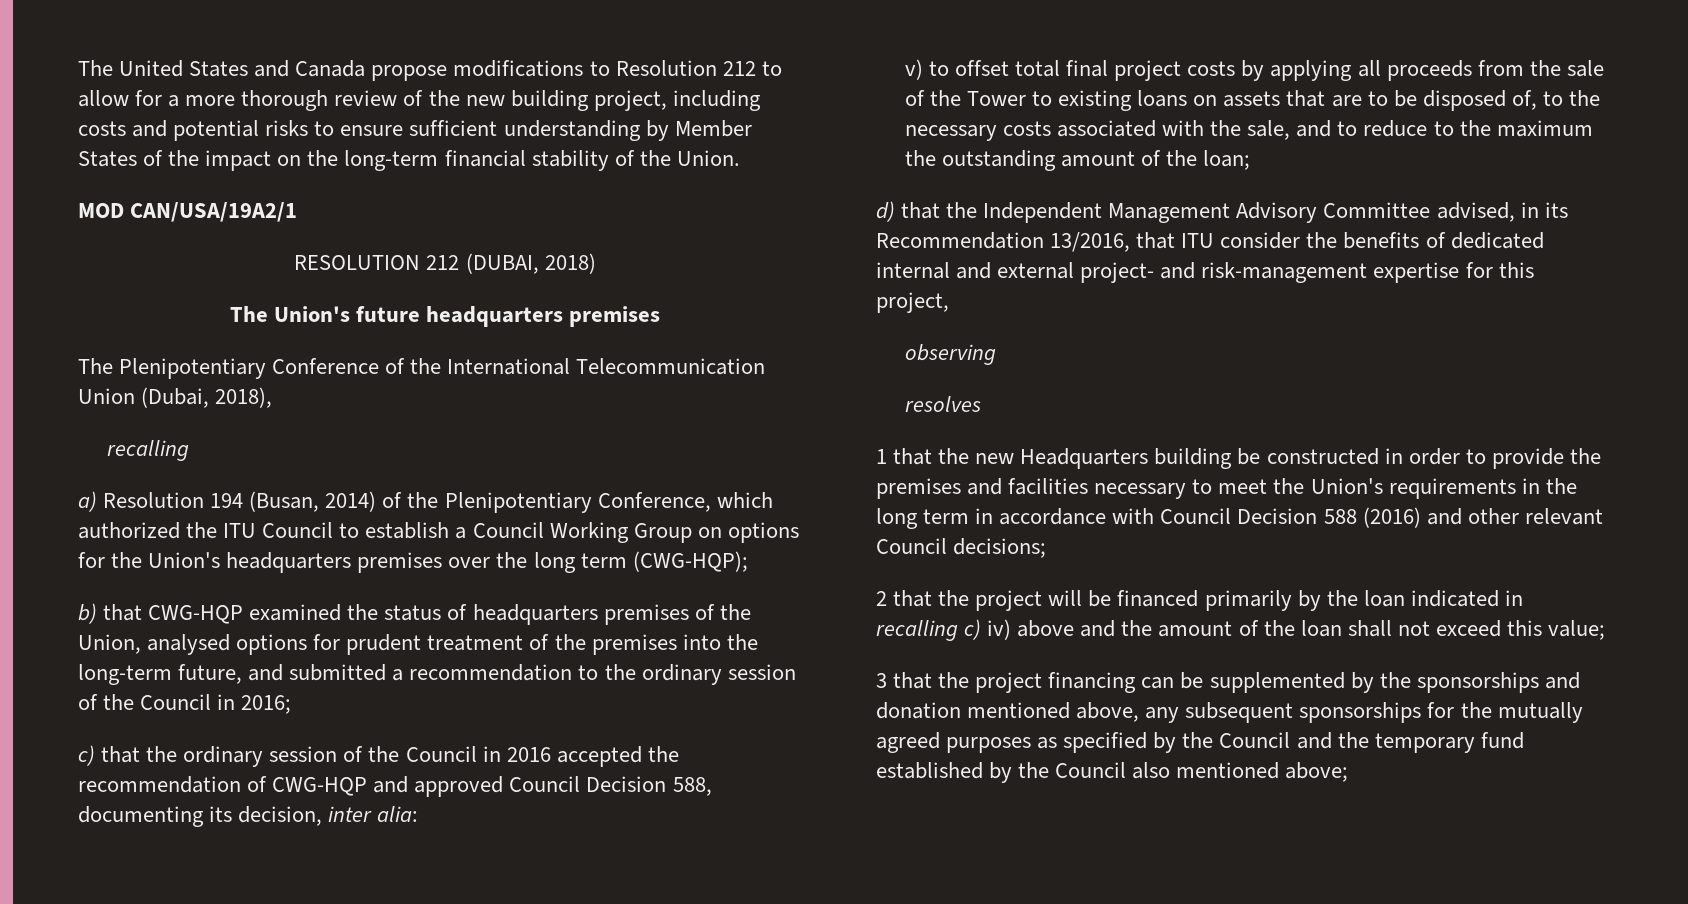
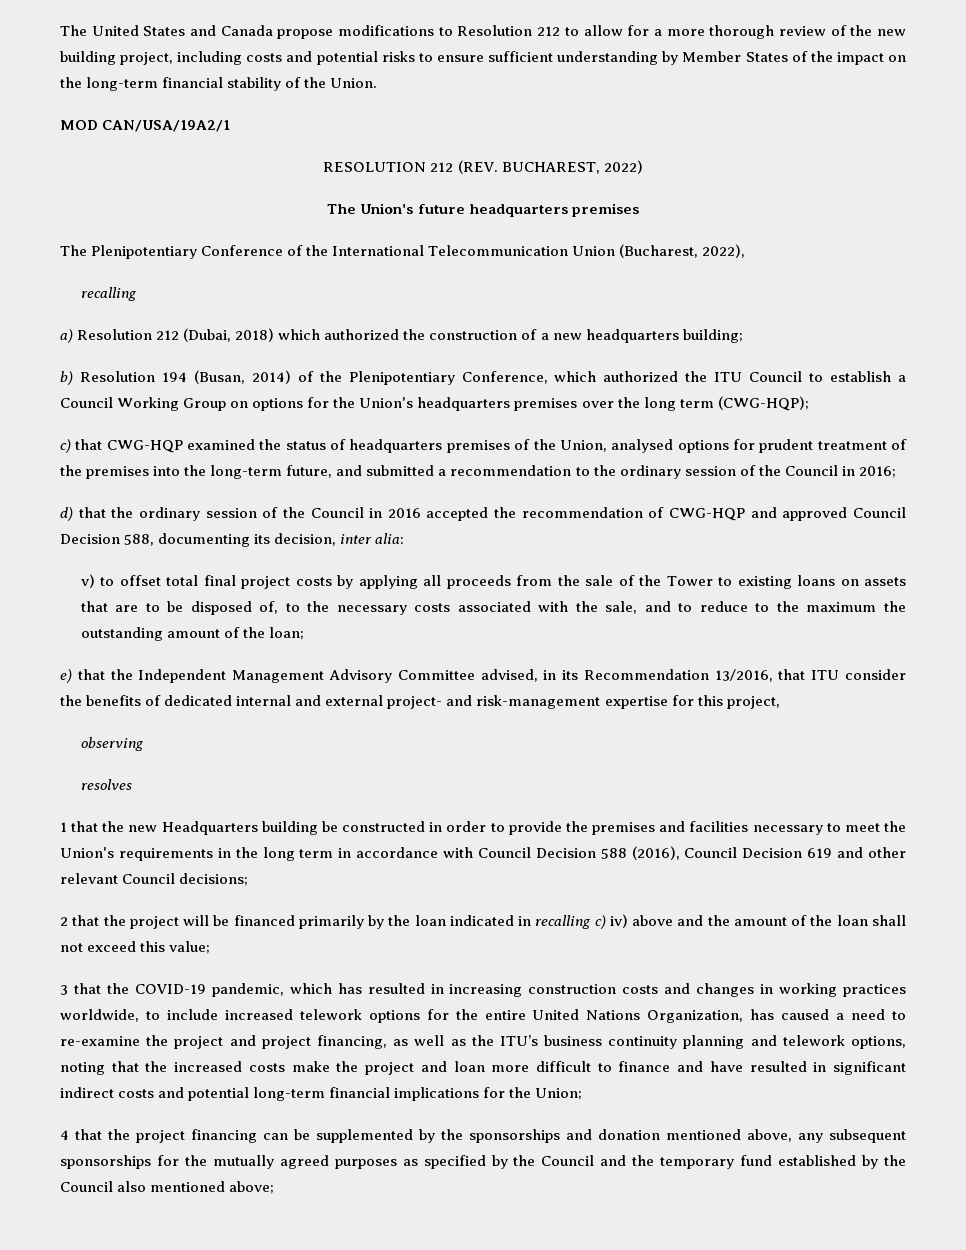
[465,253,596,274] (DUBAI, 2018) -> [457,160,643,174] (REV. BUCHAREST, 2022)
[141,387,273,408] (Dubai, 2018), -> [619,244,746,258] (Bucharest, 2022),
(205, 500) none -> [156,328,743,343] [60,371,155,385] 212 (Dubai, 2018) which authorized the construction of a new headquarters building; // b) Resolution
[78,603,97,624] b) -> [60,439,71,453] c)
[78,745,95,766] c) -> [60,507,73,521] d)
[876,201,895,222] d) -> [60,669,72,683] e)
[1362,507,1421,528] (2016) -> [631,846,833,860] (2016), Council Decision 619
(970, 680) none -> [134,983,906,997] [60,1009,906,1023] [60,1035,906,1049] [60,1061,906,1075] [60,1087,583,1101] [60,1129,130,1140] COVID-19 pandemic, which has resulted in increasing construction costs and changes in working practices worldwide, to include increased telework options for the entire United Nations Organization, has caused a need to re-examine the project and project financing, as well as the ITU’s business continuity planning and telework options, noting that the increased costs make the project and loan more difficult to finance and have resulted in significant indirect costs and potential long-term financial implications for the Union; // 4 that the

